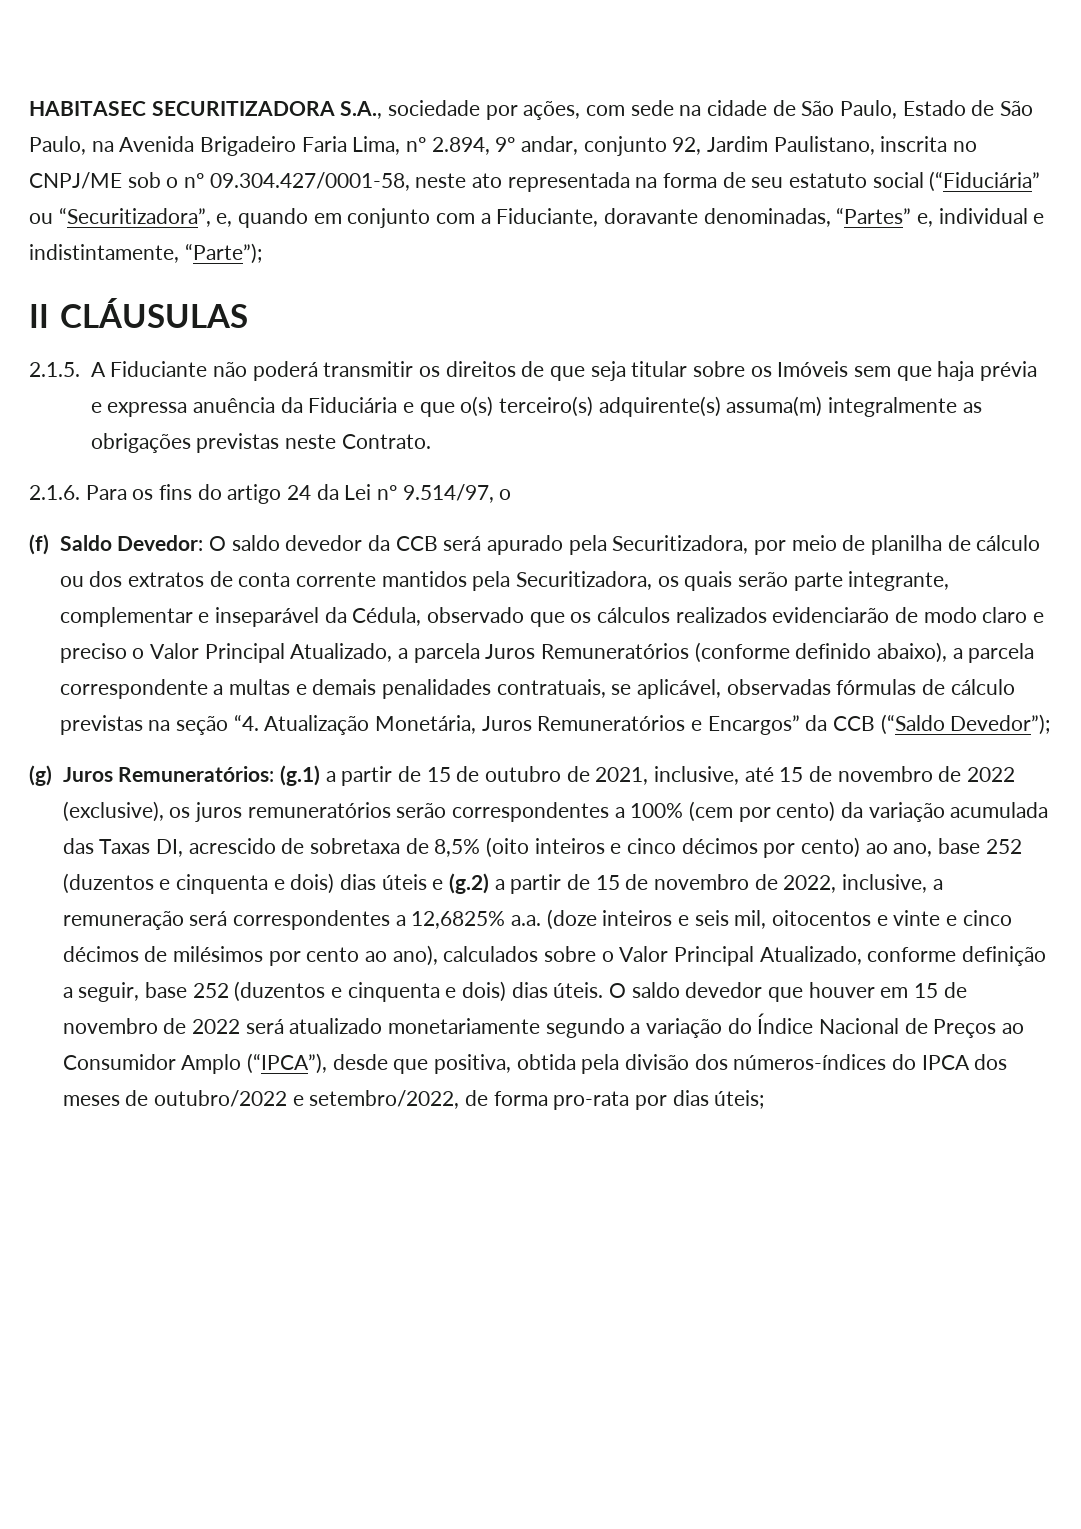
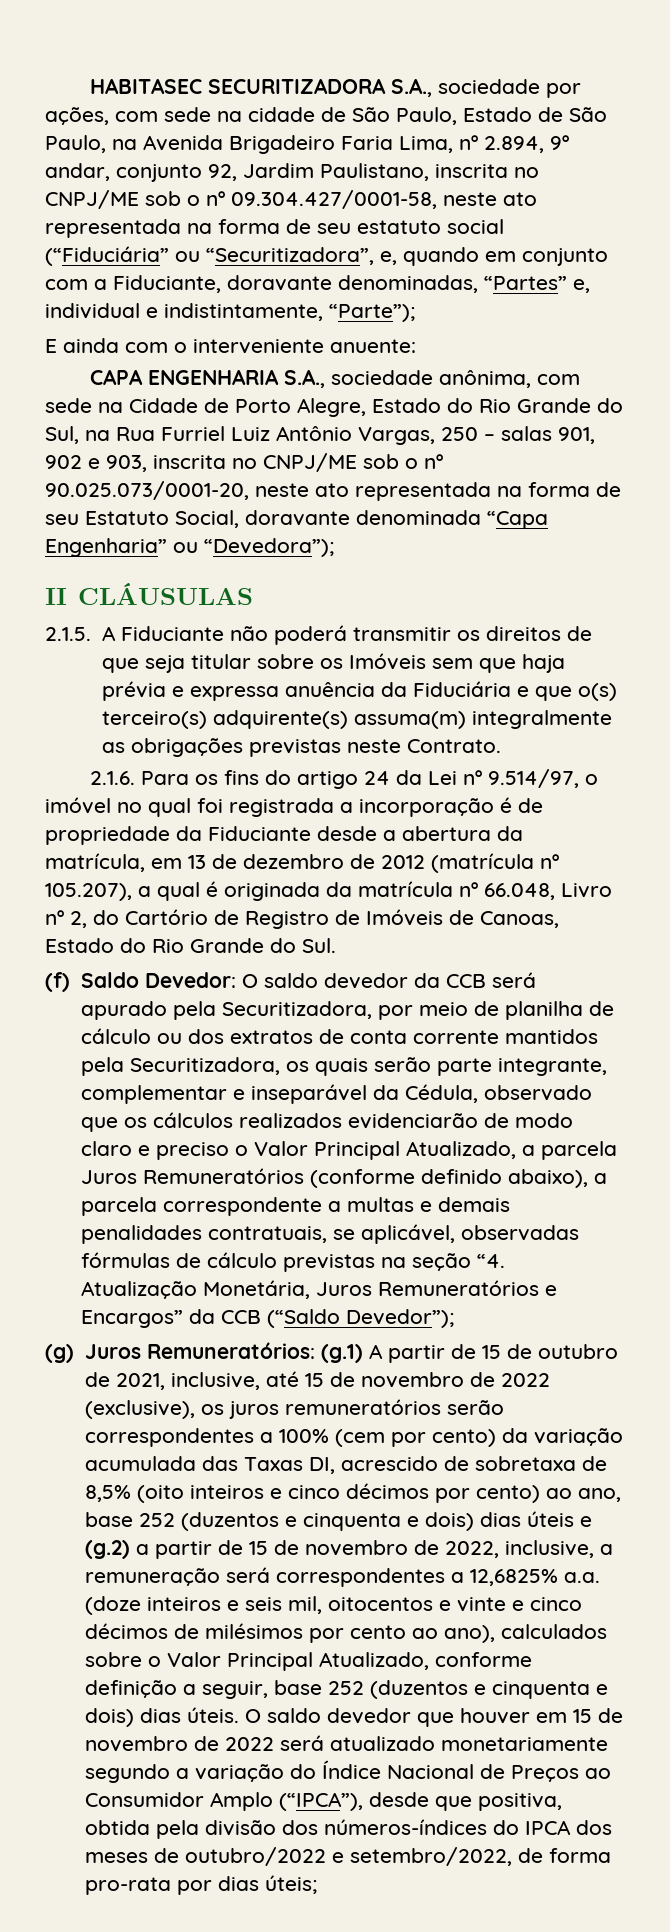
(262, 253) none -> [45,338,416,354] [90,369,581,388] [45,398,623,417] [45,426,595,445] [45,453,443,472] [45,481,621,501] [45,510,548,529] [45,538,334,557] // E ainda com o interveniente anuente: // CAPA ENGENHARIA S.A., sociedade anônima, com sede na Cidade de Porto Alegre, Estado do Rio Grande do Sul, na Rua Furriel Luiz Antônio Vargas, 250 – salas 901, 902 e 903, inscrita no CNPJ/ME sob o nº 90.025.073/0001-20, neste ato representada na forma de seu Estatuto Social, doravante denominada “Capa Engenharia” ou “Devedora”);
(512, 494) none -> [45,797,543,817] [45,826,523,845] [45,853,559,873] [45,881,612,901] [45,909,559,929] [45,938,336,953] imóvel no qual foi registrada a incorporação é de propriedade da Fiduciante desde a abertura da matrícula, em 13 de dezembro de 2012 (matrícula nº 105.207), a qual é originada da matrícula nº 66.048, Livro nº 2, do Cartório de Registro de Imóveis de Canoas, Estado do Rio Grande do Sul.
[325,771,336,782] a -> [368,1344,383,1359] A

